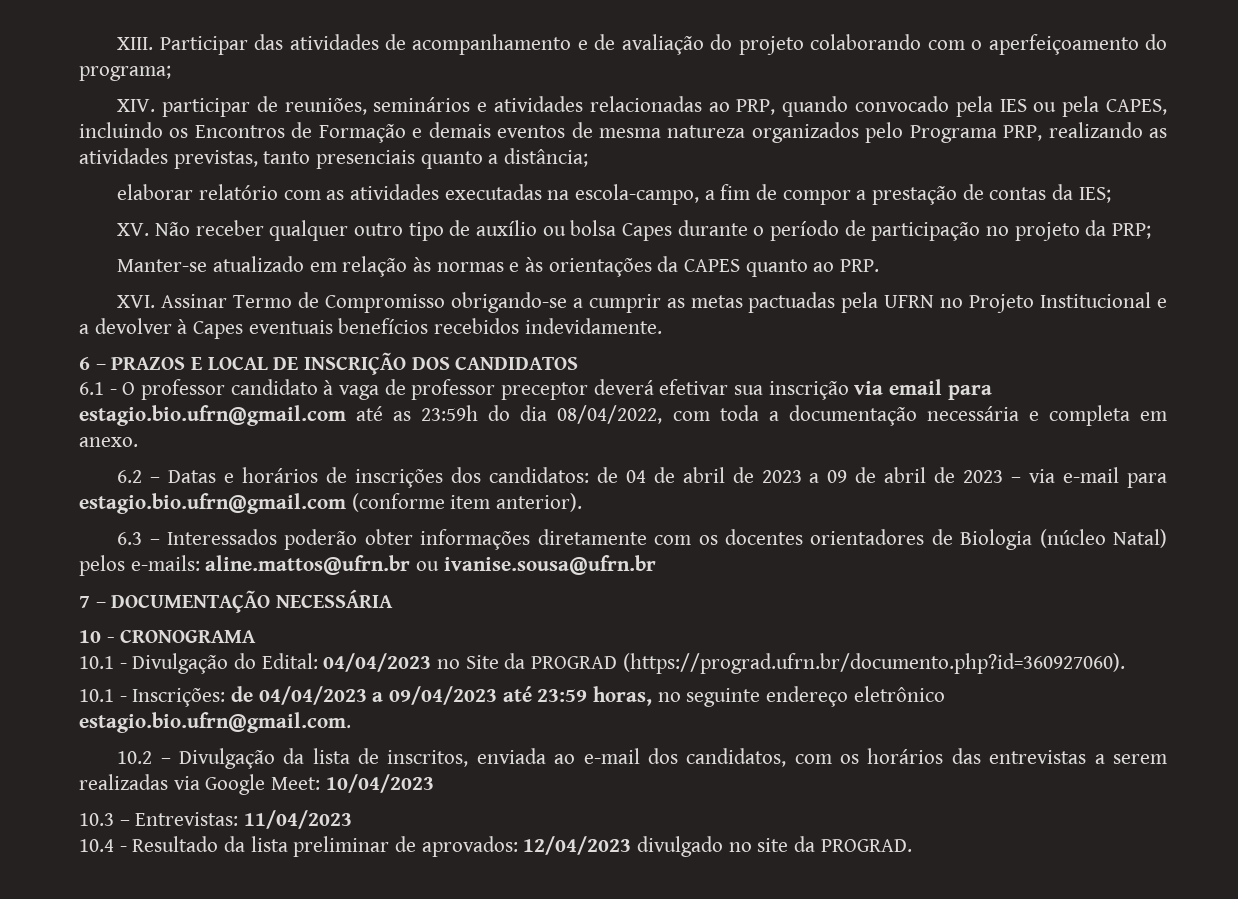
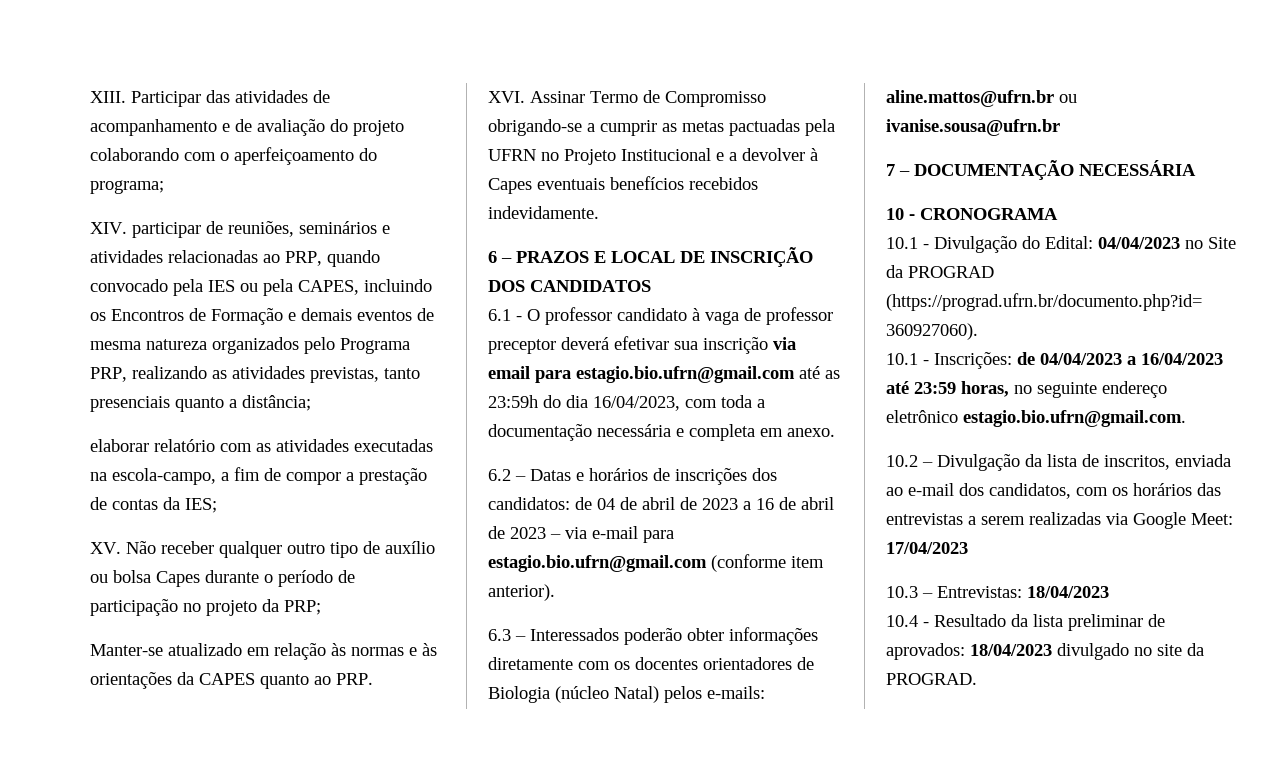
[557,405,663,424] 08/04/2022, -> [593,396,680,411] 16/04/2023,
[827,470,848,483] 09 -> [756,498,774,510] 16
[389,686,498,705] 09/04/2023 -> [1141,353,1223,365] 16/04/2023
[325,774,434,793] 10/04/2023 -> [886,542,968,554] 17/04/2023
[244,810,353,829] 11/04/2023 -> [1027,586,1109,598] 18/04/2023
[523,836,632,855] 12/04/2023 -> [970,644,1052,656] 18/04/2023

